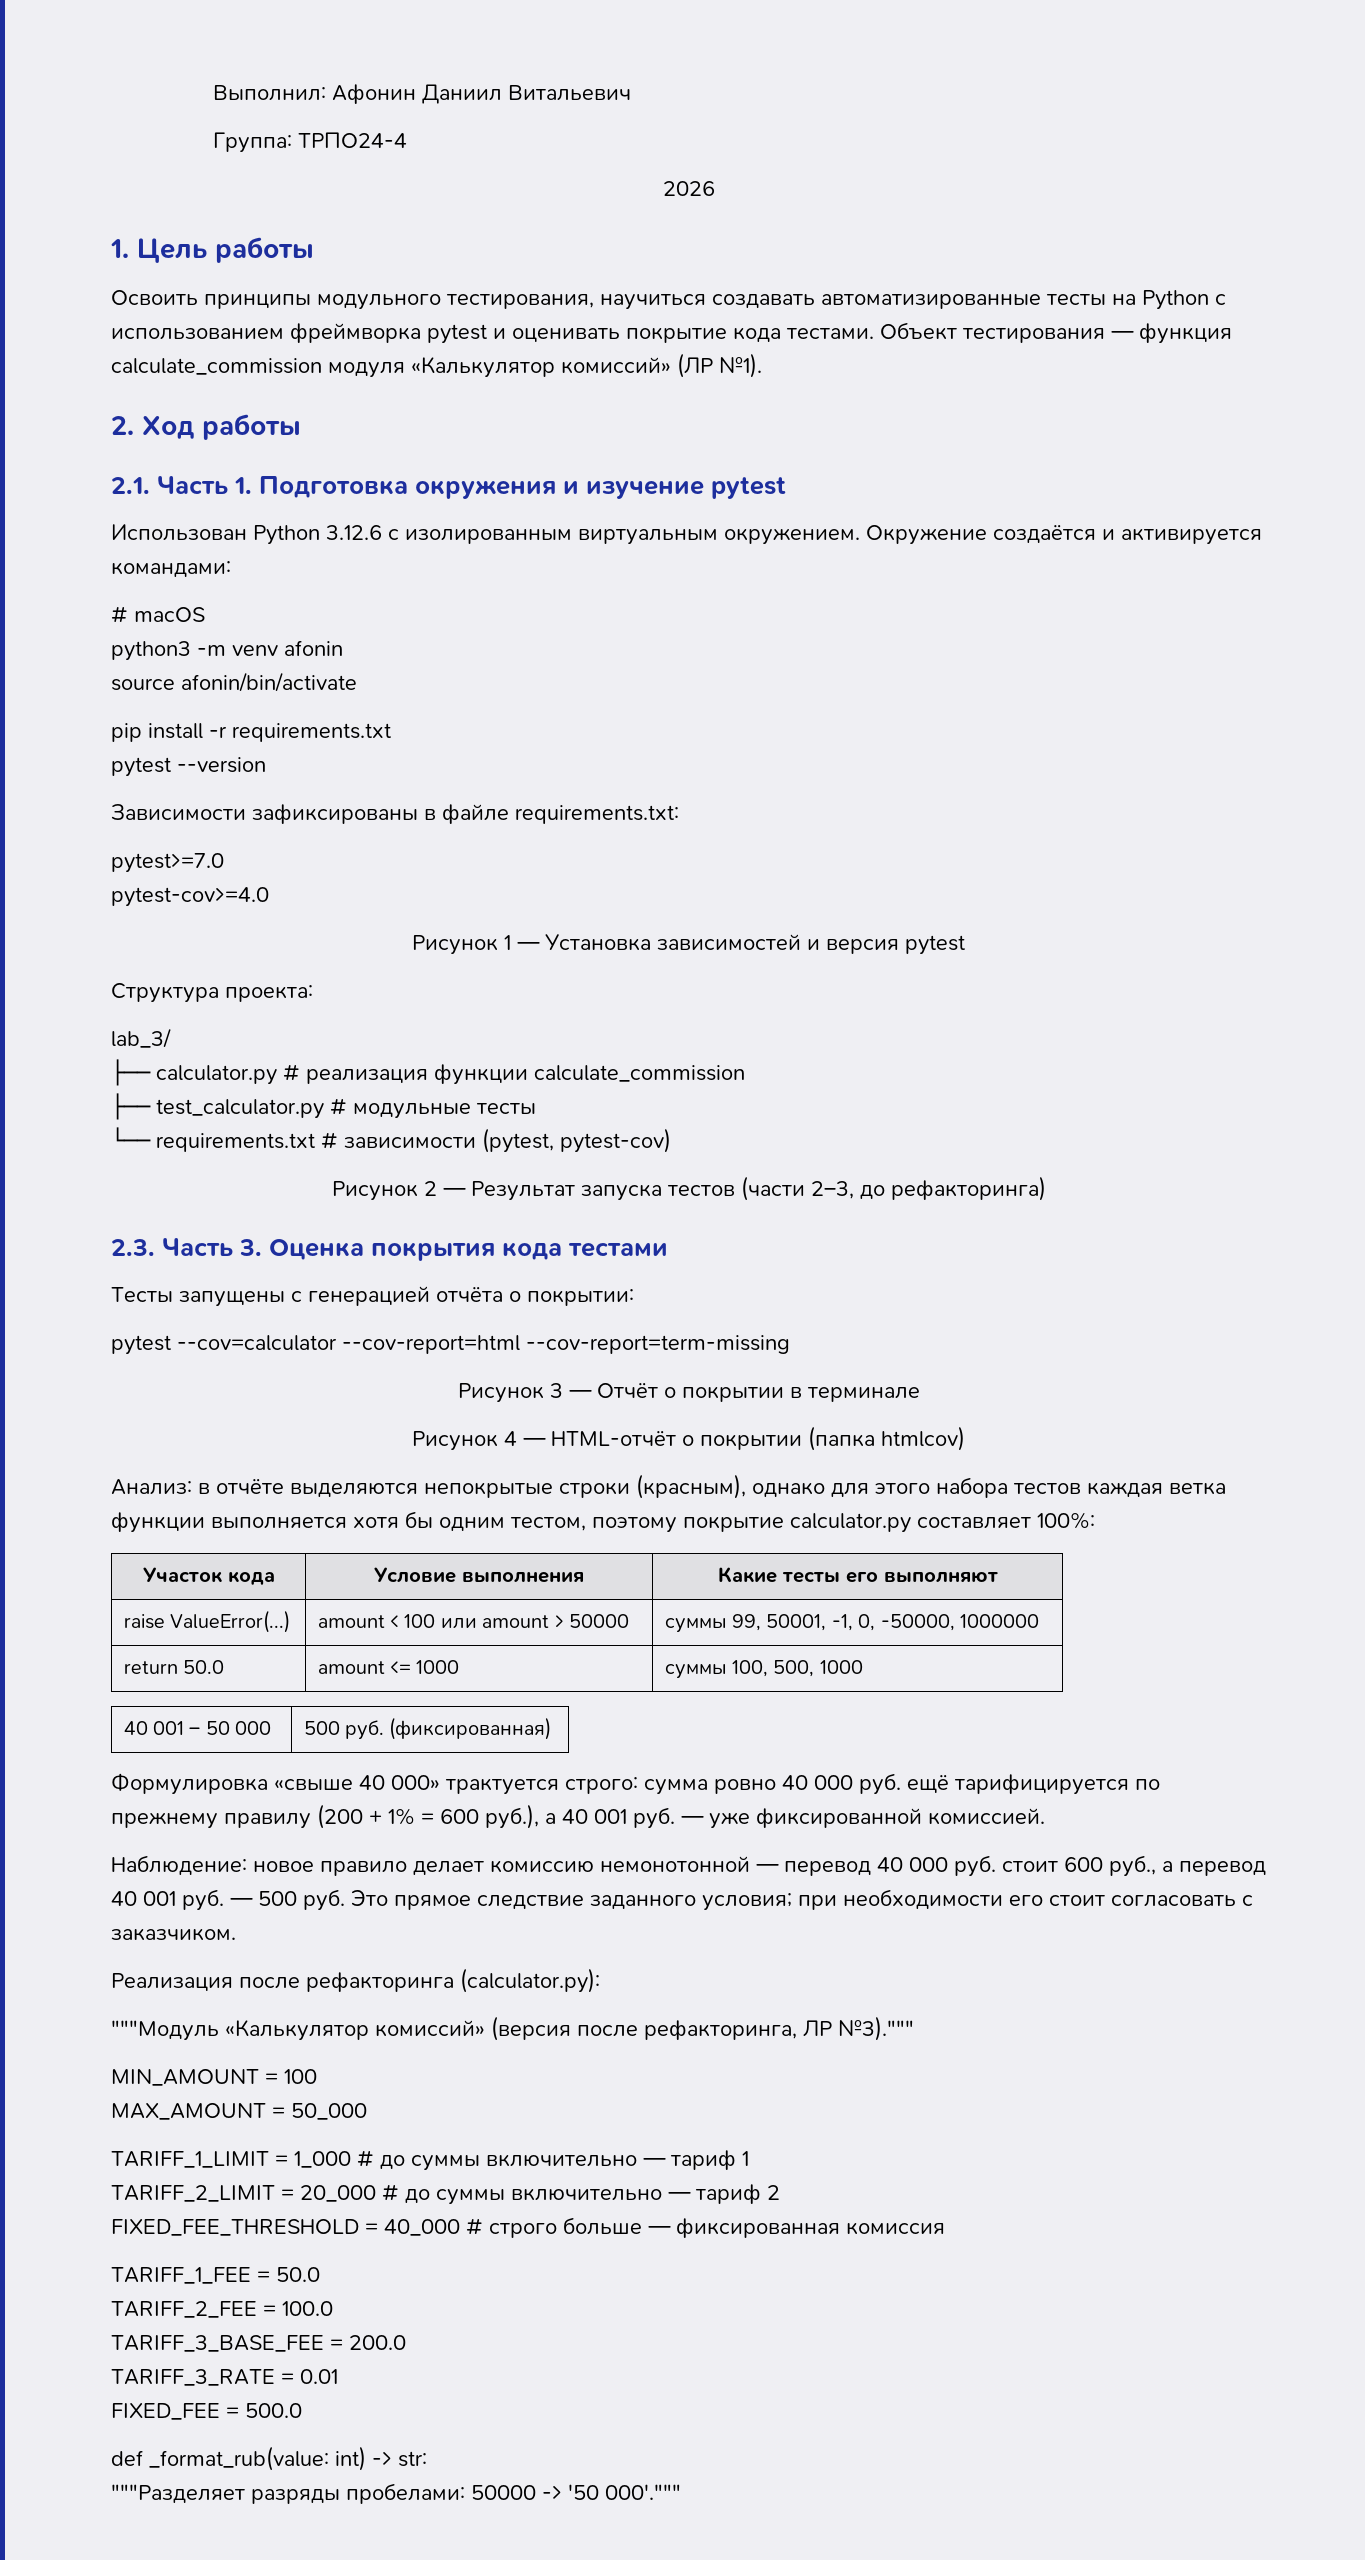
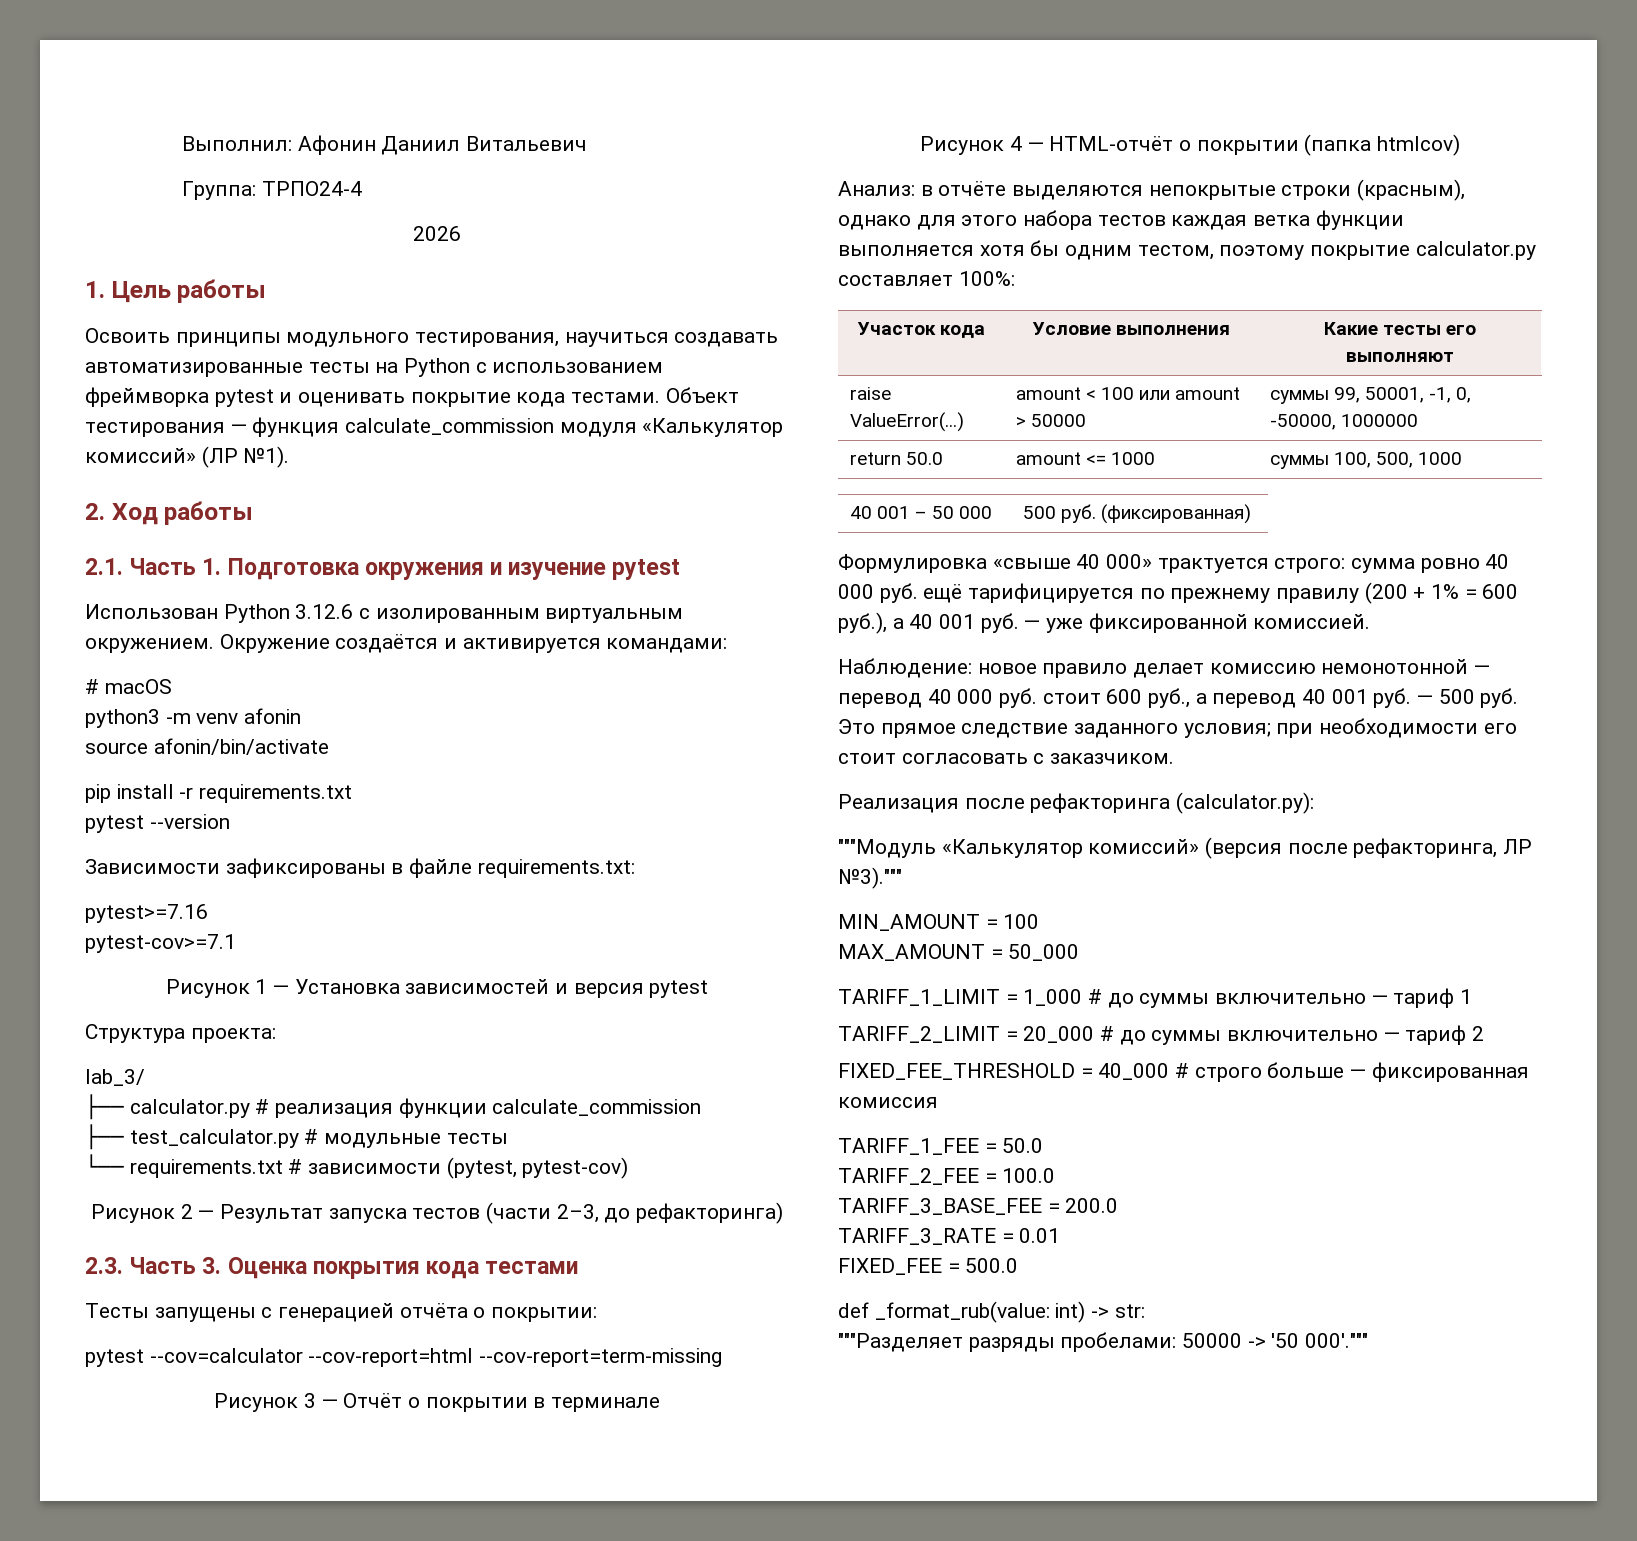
[111,853,224,873] [111,887,269,907] pytest>=7.0 // pytest-cov>=4.0 -> [85,904,208,923] [85,934,236,953] pytest>=7.16 // pytest-cov>=7.1

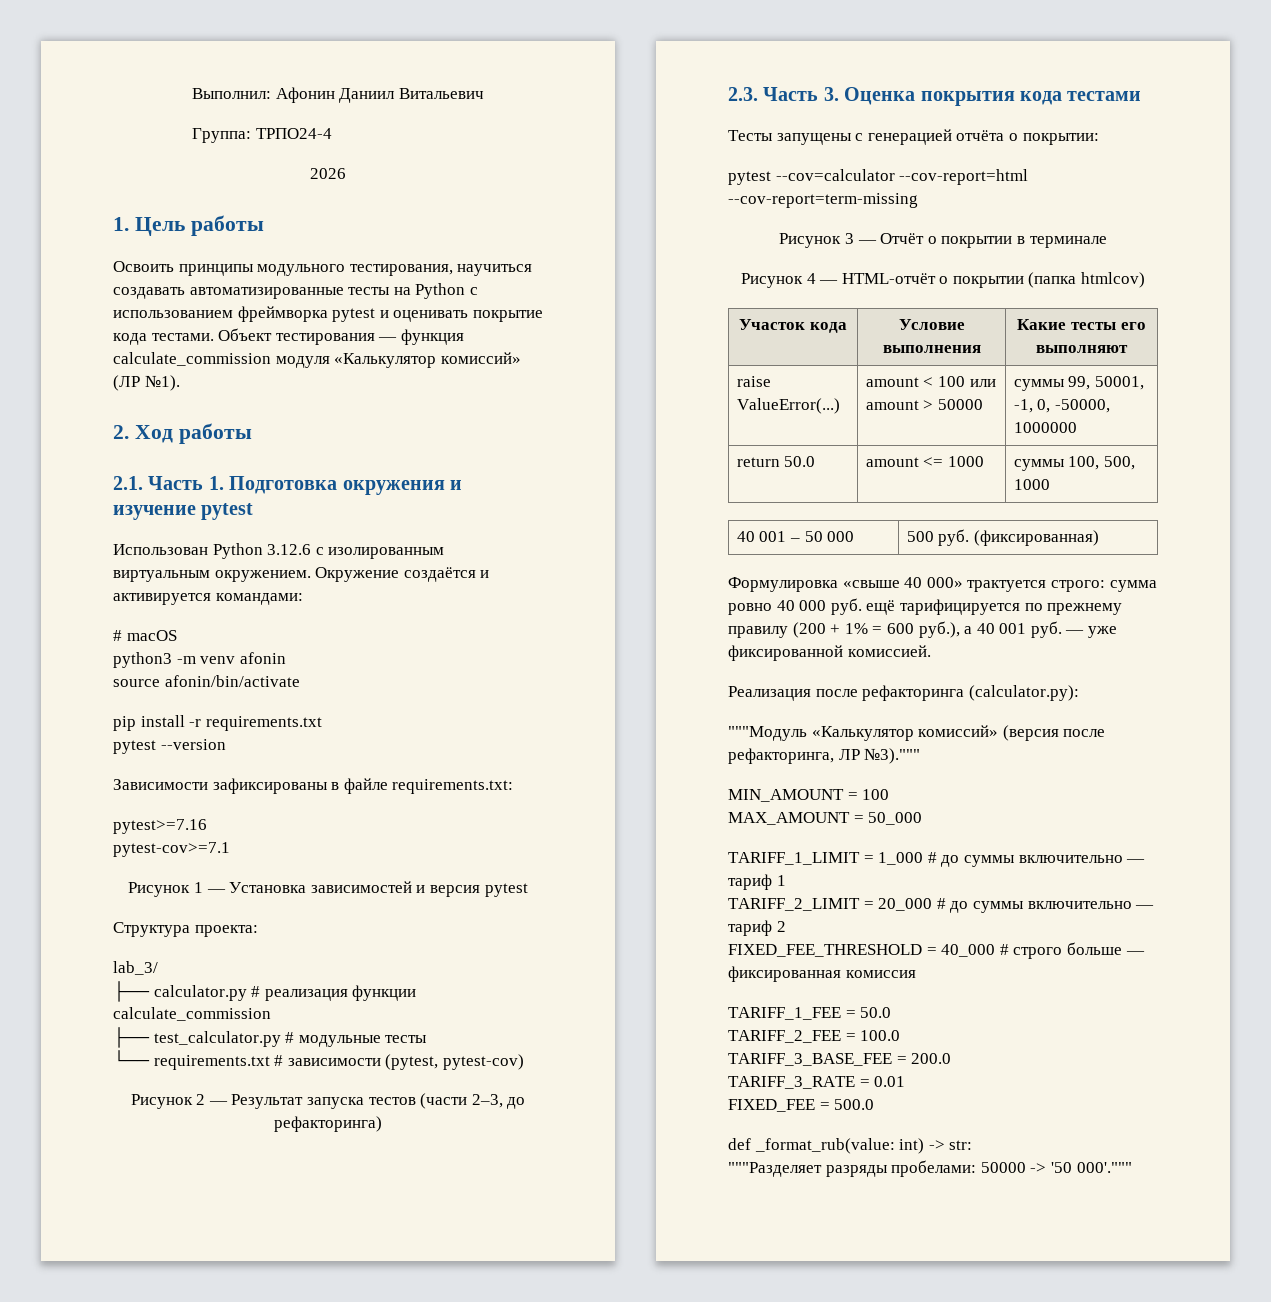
[838,179,1466,201] [838,210,1404,230] [838,240,1536,260] [838,271,1015,286] // Анализ: в отчёте выделяются непокрытые строки (красным), однако для этого набора тестов каждая ветка функции выполняется хотя бы одним тестом, поэтому покрытие calculator.py составляет 100%: -> (1146, 280) none
[838,658,1491,678] [838,688,1519,708] [838,718,1517,738] [838,753,1175,764] // Наблюдение: новое правило делает комиссию немонотонной — перевод 40 000 руб. стоит 600 руб., а перевод 40 001 руб. — 500 руб. Это прямое следствие заданного условия; при необходимости его стоит согласовать с заказчиком. -> (931, 651) none

